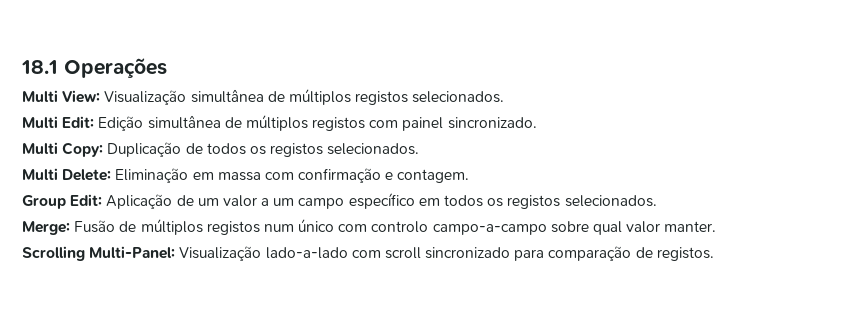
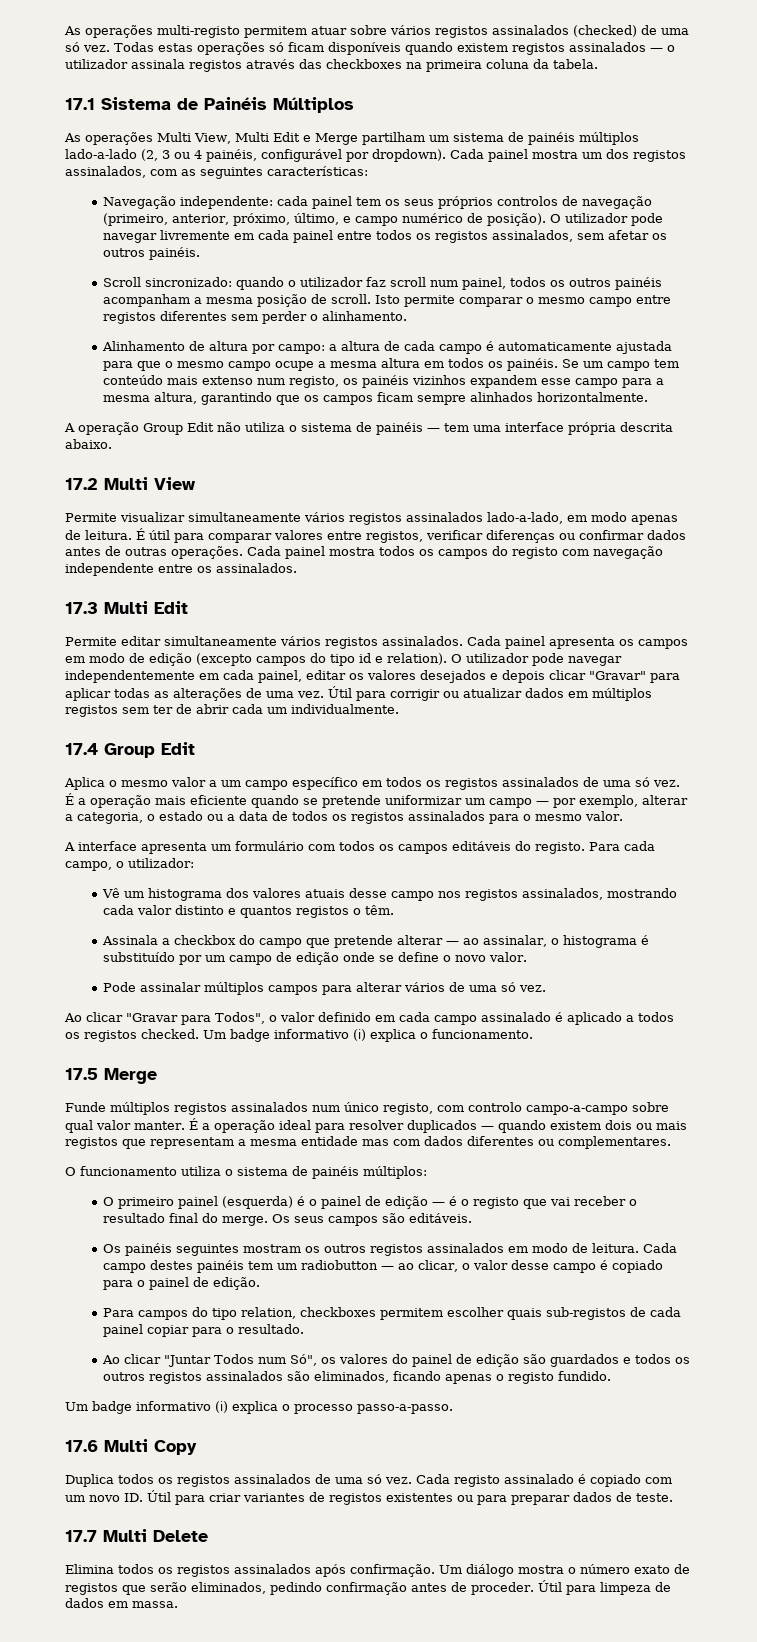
[21,58,167,78] [22,89,505,105] [22,115,537,131] [22,142,420,157] [22,168,470,183] [22,194,219,209] 18.1 Operações // Multi View: Visualização simultânea de múltiplos registos selecionados. // Multi Edit: Edição simultânea de múltiplos registos com painel sincronizado. // Multi Copy: Duplicação de todos os registos selecionados. // Multi Delete: Eliminação em massa com confirmação e contagem. // Group Edit: Aplicação de um -> [64,25,689,38] [65,42,675,55] [65,59,598,72] [65,97,354,113] [64,132,639,145] [65,149,686,162] [65,166,368,179] [103,196,653,209] [103,213,664,226] [103,230,668,243] [103,247,201,260] [103,277,663,290] [103,294,672,307] [103,311,408,324] [102,341,673,354] [103,358,680,371] [103,375,665,388] [103,392,649,405] [64,422,673,435] [65,439,112,449] [65,477,196,490] [65,512,678,525] [65,528,686,543] [65,546,663,559] [65,563,297,576] [65,601,188,614] [65,636,688,649] [65,653,622,666] [65,670,680,683] [65,686,652,701] [65,704,399,717] [65,742,195,758] [64,777,168,790] As operações multi-registo permitem atuar sobre vários registos assinalados (checked) de uma só vez. Todas estas operações só ficam disponíveis quando existem registos assinalados — o utilizador assinala registos através das checkboxes na primeira coluna da tabela. // 17.1 Sistema de Painéis Múltiplos // As operações Multi View, Multi Edit e Merge partilham um sistema de painéis múltiplos lado-a-lado (2, 3 ou 4 painéis, configurável por dropdown). Cada painel mostra um dos registos assinalados, com as seguintes características: // Navegação independente: cada painel tem os seus próprios controlos de navegação (primeiro, anterior, próximo, último, e campo numérico de posição). O utilizador pode navegar livremente em cada painel entre todos os registos assinalados, sem afetar os outros painéis. // Scroll sincronizado: quando o utilizador faz scroll num painel, todos os outros painéis acompanham a mesma posição de scroll. Isto permite comparar o mesmo campo entre registos diferentes sem perder o alinhamento. // Alinhamento de altura por campo: a altura de cada campo é automaticamente ajustada para que o mesmo campo ocupe a mesma altura em todos os painéis. Se um campo tem conteúdo mais extenso num registo, os painéis vizinhos expandem esse campo para a mesma altura, garantindo que os campos ficam sempre alinhados horizontalmente. // A operação Group Edit não utiliza o sistema de painéis — tem uma interface própria descrita abaixo. // 17.2 Multi View // Permite visualizar simultaneamente vários registos assinalados lado-a-lado, em modo apenas de leitura. É útil para comparar valores entre registos, verificar diferenças ou confirmar dados antes de outras operações. Cada painel mostra todos os campos do registo com navegação independente entre os assinalados. // 17.3 Multi Edit // Permite editar simultaneamente vários registos assinalados. Cada painel apresenta os campos em modo de edição (excepto campos do tipo id e relation). O utilizador pode navegar independentemente em cada painel, editar os valores desejados e depois clicar "Gravar" para aplicar todas as alterações de uma vez. Útil para corrigir ou atualizar dados em múltiplos registos sem ter de abrir cada um individualmente. // 17.4 Group Edit // Aplica o mesmo
[564,195,657,207] [22,219,260,235] selecionados. // Merge: Fusão de múltiplos registos -> [502,777,680,787] [65,793,688,808] [65,811,623,824] [64,841,655,854] [65,858,194,871] [102,888,678,901] [103,905,395,918] [102,935,650,948] [103,952,528,965] [103,982,547,995] [64,1012,674,1025] [65,1029,533,1042] [65,1068,157,1084] [65,1102,308,1115] assinalados de uma só vez. É a operação mais eficiente quando se pretende uniformizar um campo — por exemplo, alterar a categoria, o estado ou a data de todos os registos assinalados para o mesmo valor. // A interface apresenta um formulário com todos os campos editáveis do registo. Para cada campo, o utilizador: // Vê um histograma dos valores atuais desse campo nos registos assinalados, mostrando cada valor distinto e quantos registos o têm. // Assinala a checkbox do campo que pretende alterar — ao assinalar, o histograma é substituído por um campo de edição onde se define o novo valor. // Pode assinalar múltiplos campos para alterar vários de uma só vez. // Ao clicar "Gravar para Todos", o valor definido em cada campo assinalado é aplicado a todos os registos checked. Um badge informativo (ℹ) explica o funcionamento. // 17.5 Merge // Funde múltiplos registos assinalados
(335, 225) none -> [383,1103,433,1115] registo,
[22,246,714,261] // Scrolling Multi-Panel: Visualização lado-a-lado com scroll sincronizado para comparação de registos. -> [188,1118,687,1133] [65,1136,671,1149] [65,1166,427,1179] [103,1196,638,1209] [103,1213,473,1226] [103,1243,678,1256] [103,1260,664,1273] [103,1277,261,1290] [103,1307,682,1320] [103,1324,305,1337] [102,1354,691,1367] [103,1371,612,1384] [65,1401,453,1414] [65,1439,197,1455] [65,1474,672,1487] [65,1490,673,1505] [65,1529,208,1542] [65,1564,690,1577] [65,1580,671,1595] [65,1598,178,1608] É a operação ideal para resolver duplicados — quando existem dois ou mais registos que representam a mesma entidade mas com dados diferentes ou complementares. // O funcionamento utiliza o sistema de painéis múltiplos: // O primeiro painel (esquerda) é o painel de edição — é o registo que vai receber o resultado final do merge. Os seus campos são editáveis. // Os painéis seguintes mostram os outros registos assinalados em modo de leitura. Cada campo destes painéis tem um radiobutton — ao clicar, o valor desse campo é copiado para o painel de edição. // Para campos do tipo relation, checkboxes permitem escolher quais sub-registos de cada painel copiar para o resultado. // Ao clicar "Juntar Todos num Só", os valores do painel de edição são guardados e todos os outros registos assinalados são eliminados, ficando apenas o registo fundido. // Um badge informativo (ℹ) explica o processo passo-a-passo. // 17.6 Multi Copy // Duplica todos os registos assinalados de uma só vez. Cada registo assinalado é copiado com um novo ID. Útil para criar variantes de registos existentes ou para preparar dados de teste. // 17.7 Multi Delete // Elimina todos os registos assinalados após confirmação. Um diálogo mostra o número exato de registos que serão eliminados, pedindo confirmação antes de proceder. Útil para limpeza de dados em massa.

